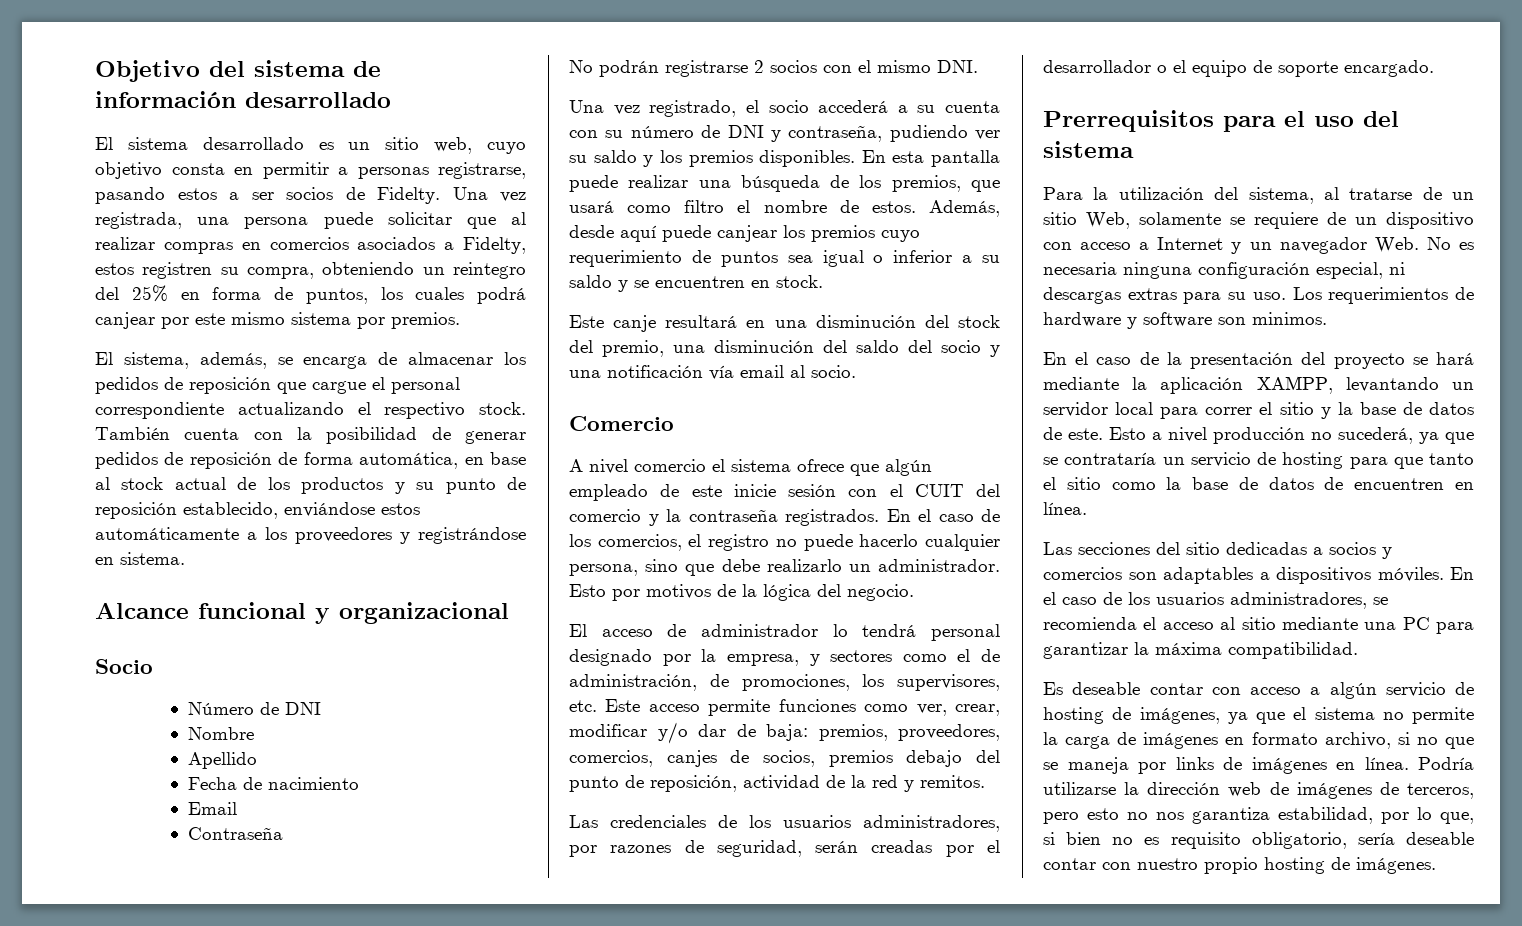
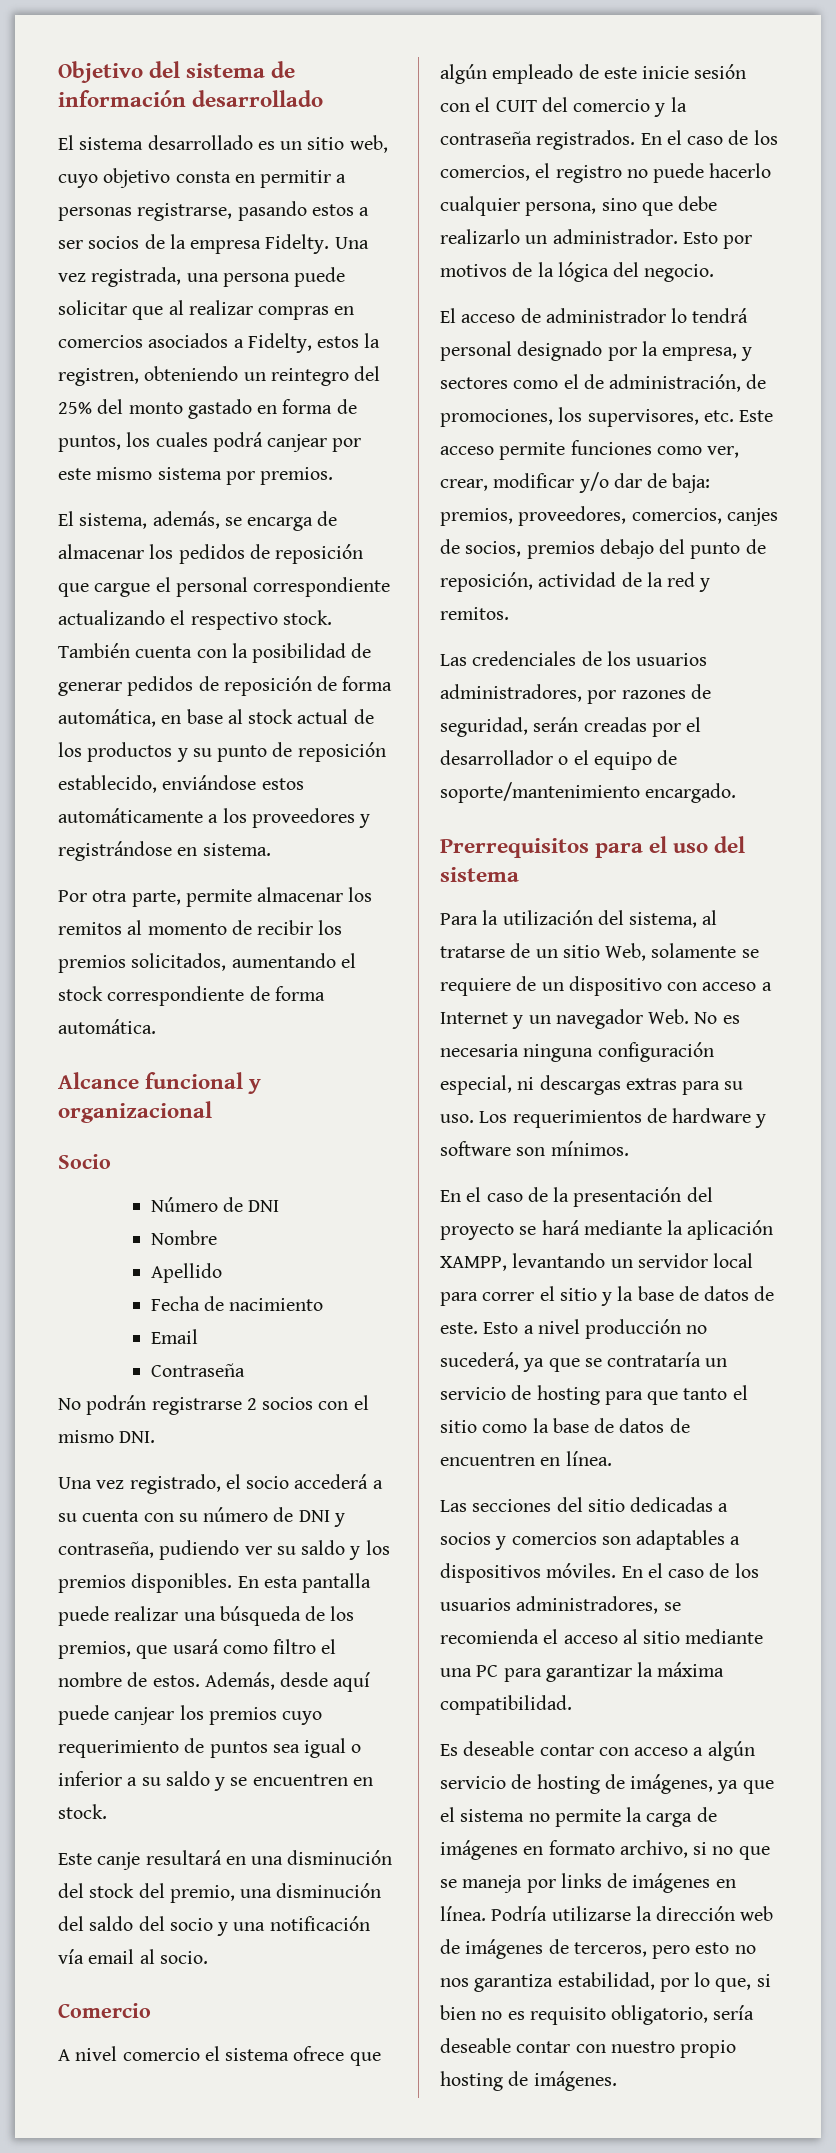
(365, 193) none -> [169,234,262,254] la empresa
[142,262,314,279] registren su compra, -> [364,333,381,348] [58,368,139,386] la registren,
(168, 293) none -> [97,399,252,419] del monto gastado
(185, 558) none -> [58,887,373,907] [58,920,343,935] [58,953,356,973] [58,986,325,1006] [58,1019,156,1034] // Por otra parte, permite almacenar los remitos al momento de recibir los premios solicitados, aumentando el stock correspondiente de forma automática.
[1278,61,1338,77] soporte -> [440,782,640,803] soporte/mantenimiento
[1252,312,1327,325] minimos. -> [550,1141,629,1156] mínimos.

